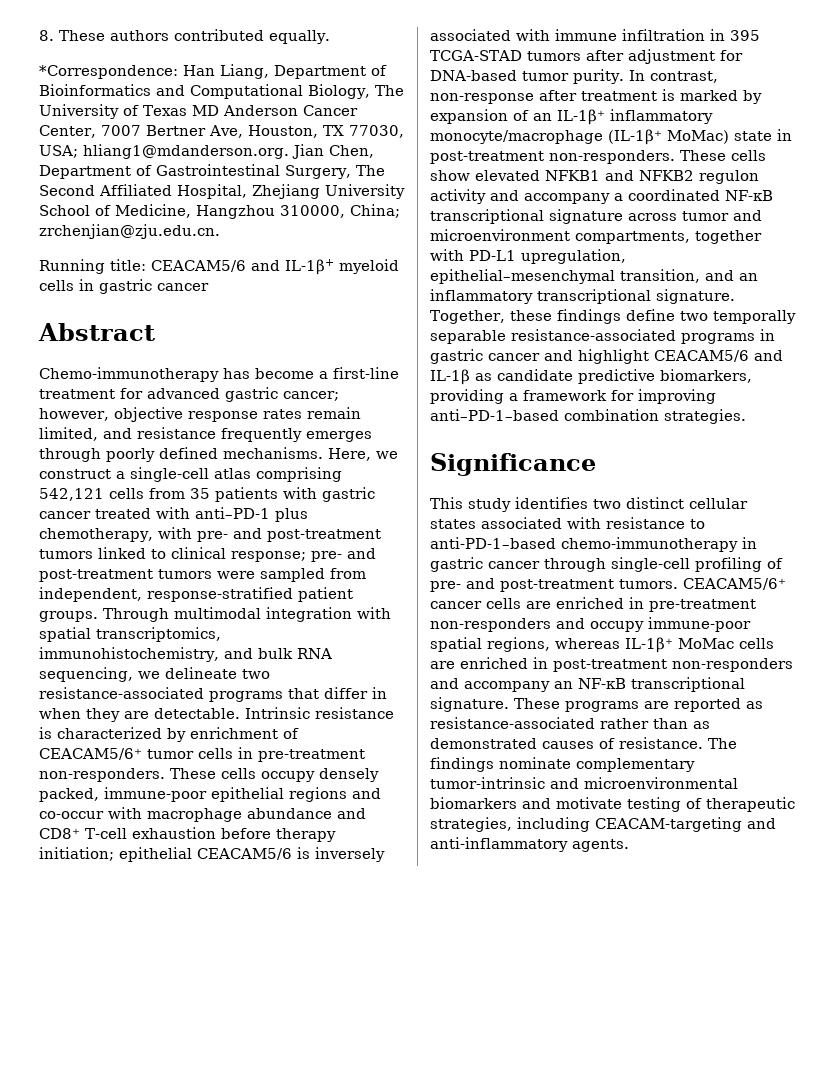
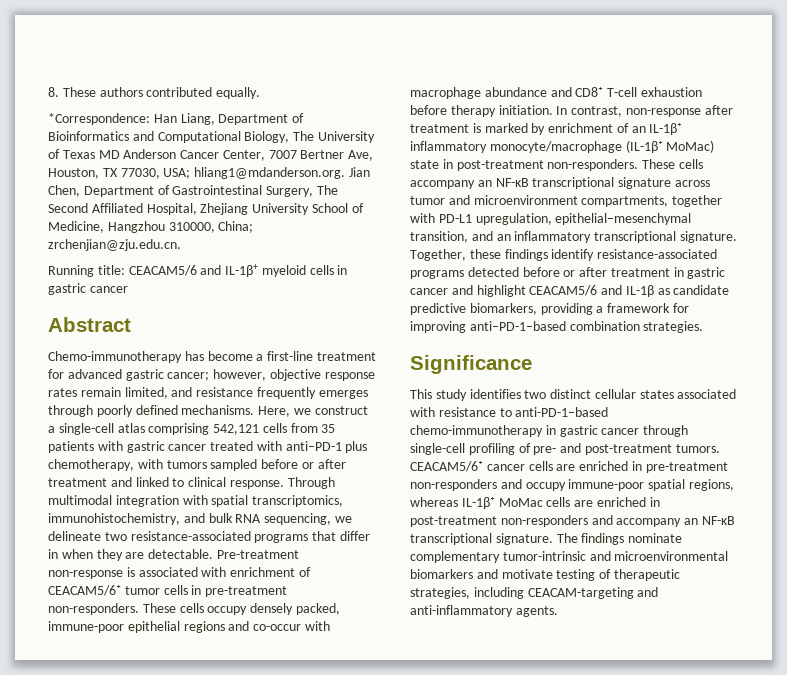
[196,528,381,542] [39,547,376,562] [39,568,366,582] [39,587,353,602] [39,611,98,622] pre- and post-treatment tumors linked to clinical response; pre- and post-treatment tumors were sampled from independent, response-stratified patient groups. -> [166,459,346,471] [48,477,284,489] tumors sampled before or after treatment and linked to clinical response.
[245,707,394,719] [39,727,186,742] Intrinsic resistance is characterized by -> [216,550,299,559] [48,567,227,579] Pre-treatment non-response is associated with
[39,847,385,862] [430,29,760,41] [430,49,743,64] [430,69,624,84] initiation; epithelial CEACAM5/6 is inversely associated with immune infiltration in 395 TCGA-STAD tumors after adjustment for DNA-based tumor purity. -> [498,105,553,115] initiation.
[430,109,508,124] expansion -> [548,123,614,133] enrichment
[430,170,759,184] [430,189,720,204] show elevated NFKB1 and NFKB2 regulon activity and accompany a coordinated -> [410,180,492,189] accompany an
[625,309,796,324] [430,329,755,344] define two temporally separable resistance-associated programs -> [551,249,718,261] [410,267,670,279] identify resistance-associated programs detected before or after treatment
[514,698,763,712] [430,717,710,729] [430,737,703,749] These programs are reported as resistance-associated rather than as demonstrated causes of resistance. -> (553, 539) none

